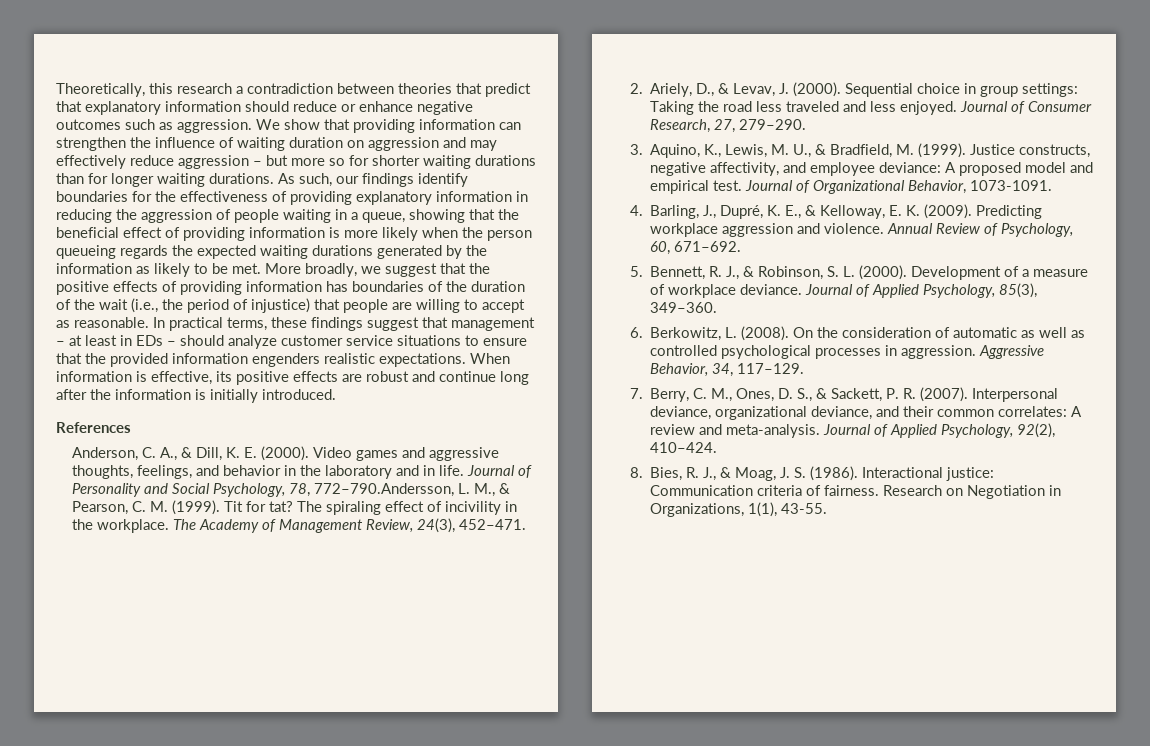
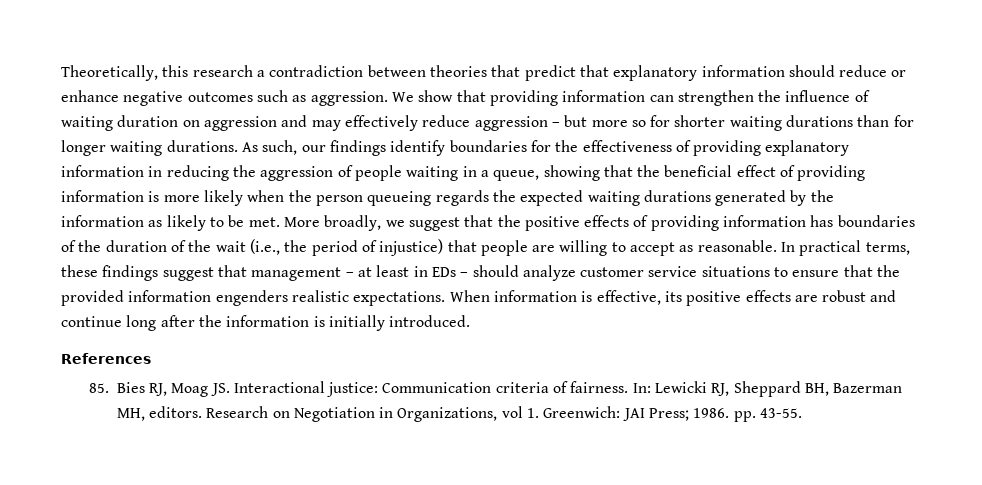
[71,446,499,461] [71,465,532,479] [71,483,510,497] [71,500,517,515] [71,518,526,533] [629,82,1079,97] [650,101,1093,115] [650,119,807,133] [629,143,1091,158] [650,162,1094,176] [650,180,1053,194] [629,204,1043,219] [650,223,1074,237] [650,241,742,255] [629,265,1089,280] [650,283,1038,298] [650,302,718,313] [629,326,1086,341] [650,345,1045,359] [650,363,805,377] [629,387,1059,402] [650,406,1083,420] [650,423,1056,438] [650,442,718,453] [629,466,859,481] Anderson, C. A., & Dill, K. E. (2000). Video games and aggressive thoughts, feelings, and behavior in the laboratory and in life. Journal of Personality and Social Psychology, 78, 772–790.Andersson, L. M., & Pearson, C. M. (1999). Tit for tat? The spiraling effect of incivility in the workplace. The Academy of Management Review, 24(3), 452–471. // 2. Ariely, D., & Levav, J. (2000). Sequential choice in group settings: Taking the road less traveled and less enjoyed. Journal of Consumer Research, 27, 279–290. // 3. Aquino, K., Lewis, M. U., & Bradfield, M. (1999). Justice constructs, negative affectivity, and employee deviance: A proposed model and empirical test. Journal of Organizational Behavior, 1073-1091. // 4. Barling, J., Dupré, K. E., & Kelloway, E. K. (2009). Predicting workplace aggression and violence. Annual Review of Psychology, 60, 671–692. // 5. Bennett, R. J., & Robinson, S. L. (2000). Development of a measure of workplace deviance. Journal of Applied Psychology, 85(3), 349–360. // 6. Berkowitz, L. (2008). On the consideration of automatic as well as controlled psychological processes in aggression. Aggressive Behavior, 34, 117–129. // 7. Berry, C. M., Ones, D. S., & Sackett, P. R. (2007). Interpersonal deviance, organizational deviance, and their common correlates: A review and meta-analysis. Journal of Applied Psychology, 92(2), 410–424. // 8. Bies, R. J., & Moag, J. S. (1986). -> [88,382,230,397] 85. Bies RJ, Moag JS.
(880, 490) none -> [632,381,903,397] [116,406,202,421] In: Lewicki RJ, Sheppard BH, Bazerman MH, editors.
[748,502,778,517] 1(1), -> [501,406,756,422] vol 1. Greenwich: JAI Press; 1986. pp.

